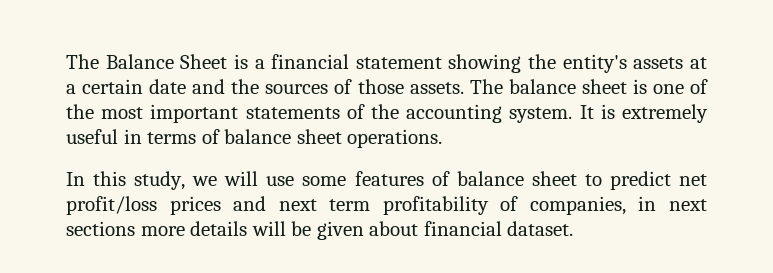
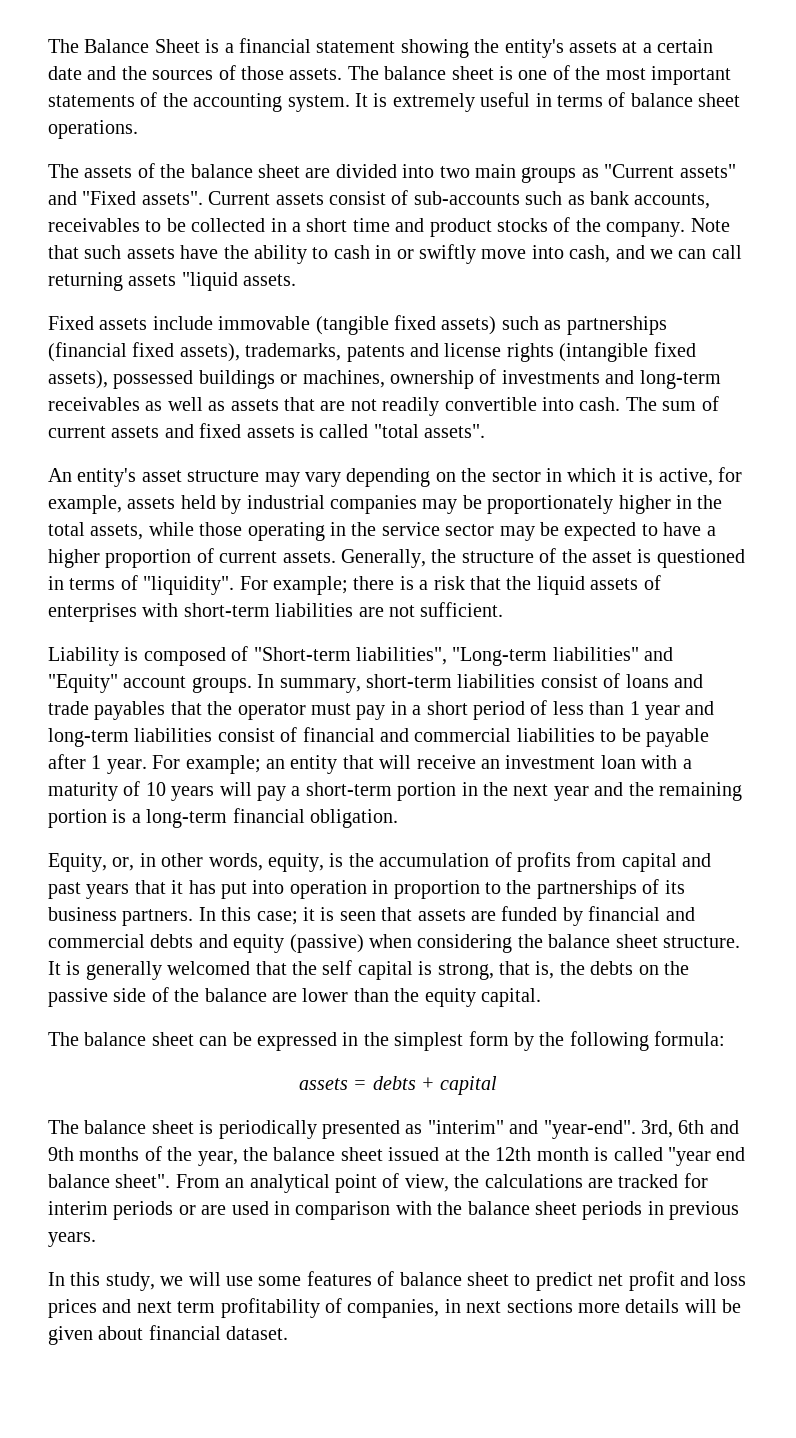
(443, 138) none -> [48,163,736,183] [48,190,711,209] [48,217,730,237] [48,244,742,264] [48,272,297,291] [48,315,667,335] [48,342,696,362] [48,369,721,389] [48,396,719,416] [48,423,486,438] [48,467,742,487] [48,495,723,514] [48,522,716,541] [48,548,745,568] [48,575,661,595] [48,602,504,622] [48,646,674,666] [48,673,703,693] [48,700,715,720] [48,727,709,747] [48,754,692,774] [48,781,742,801] [48,808,398,828] [48,852,712,872] [48,879,685,899] [48,906,695,926] [48,934,740,953] [48,960,689,980] [48,987,541,1007] [48,1031,726,1051] [298,1076,498,1095] [48,1120,739,1139] [48,1146,746,1166] [48,1173,708,1193] [48,1201,740,1220] [48,1232,96,1247] // The assets of the balance sheet are divided into two main groups as "Current assets" and "Fixed assets". Current assets consist of sub-accounts such as bank accounts, receivables to be collected in a short time and product stocks of the company. Note that such assets have the ability to cash in or swiftly move into cash, and we can call returning assets "liquid assets. // Fixed assets include immovable (tangible fixed assets) such as partnerships (financial fixed assets), trademarks, patents and license rights (intangible fixed assets), possessed buildings or machines, ownership of investments and long-term receivables as well as assets that are not readily convertible into cash. The sum of current assets and fixed assets is called "total assets". // An entity's asset structure may vary depending on the sector in which it is active, for example, assets held by industrial companies may be proportionately higher in the total assets, while those operating in the service sector may be expected to have a higher proportion of current assets. Generally, the structure of the asset is questioned in terms of "liquidity". For example; there is a risk that the liquid assets of enterprises with short-term liabilities are not sufficient. // Liability is composed of "Short-term liabilities", "Long-term liabilities" and "Equity" account groups. In summary, short-term liabilities consist of loans and trade payables that the operator must pay in a short period of less than 1 year and long-term liabilities consist of financial and commercial liabilities to be payable after 1 year. For example; an entity that will receive an investment loan with a maturity of 10 years will pay a short-term portion in the next year and the remaining portion is a long-term financial obligation. // Equity, or, in other words, equity, is the accumulation of profits from capital and past years that it has put into operation in proportion to the partnerships of its business partners. In this case; it is seen that assets are funded by financial and commercial debts and equity (passive) when considering the balance sheet structure. It is generally welcomed that the self capital is strong, that is, the debts on the passive side of the balance are lower than the equity capital. // The balance sheet can be expressed in the simplest form by the following formula: // assets = debts + capital // The balance sheet is periodically presented as "interim" and "year-end". 3rd, 6th and 9th months of the year, the balance sheet issued at the 12th month is called "year end balance sheet". From an analytical point of view, the calculations are tracked for interim periods or are used in comparison with the balance sheet periods in previous years.
[66,196,157,215] profit/loss -> [628,1271,747,1291] profit and loss

